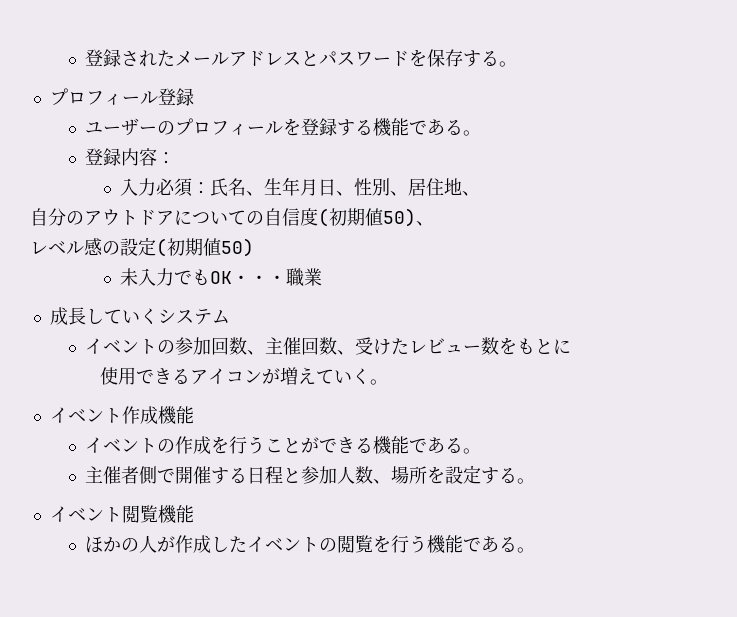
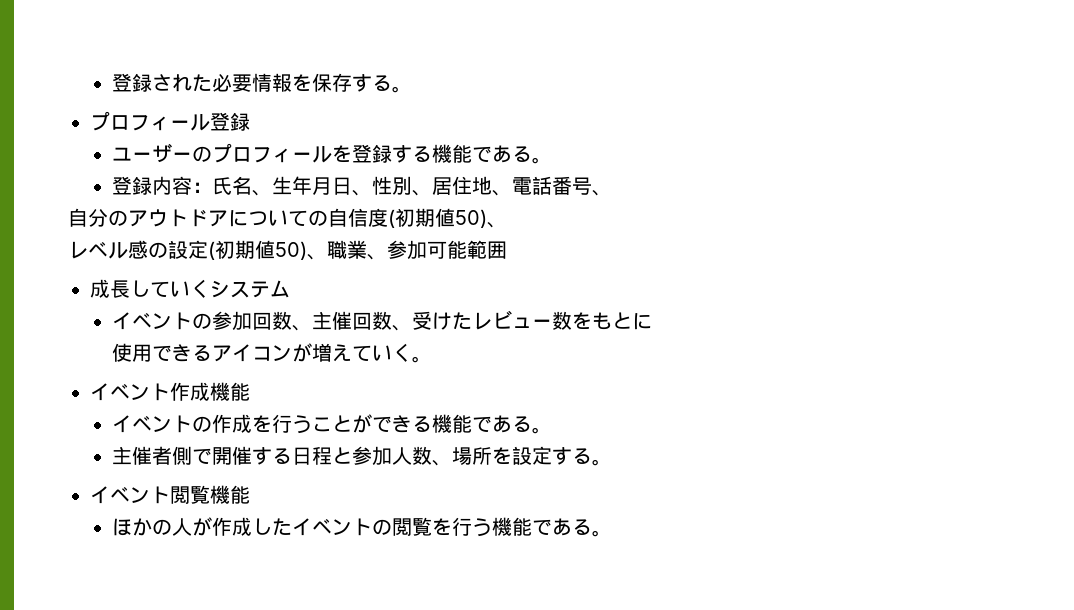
[175,51,410,67] メールアドレスとパスワード -> [212,73,293,92] 必要情報
[120,178,211,197] // 入力必須： -> (213, 187) none
(481, 193) none -> [512,176,613,196] 電話番号、
[120,268,323,286] // 未入力でもOK・・・職業 -> [307,240,507,260] 、職業、参加可能範囲

